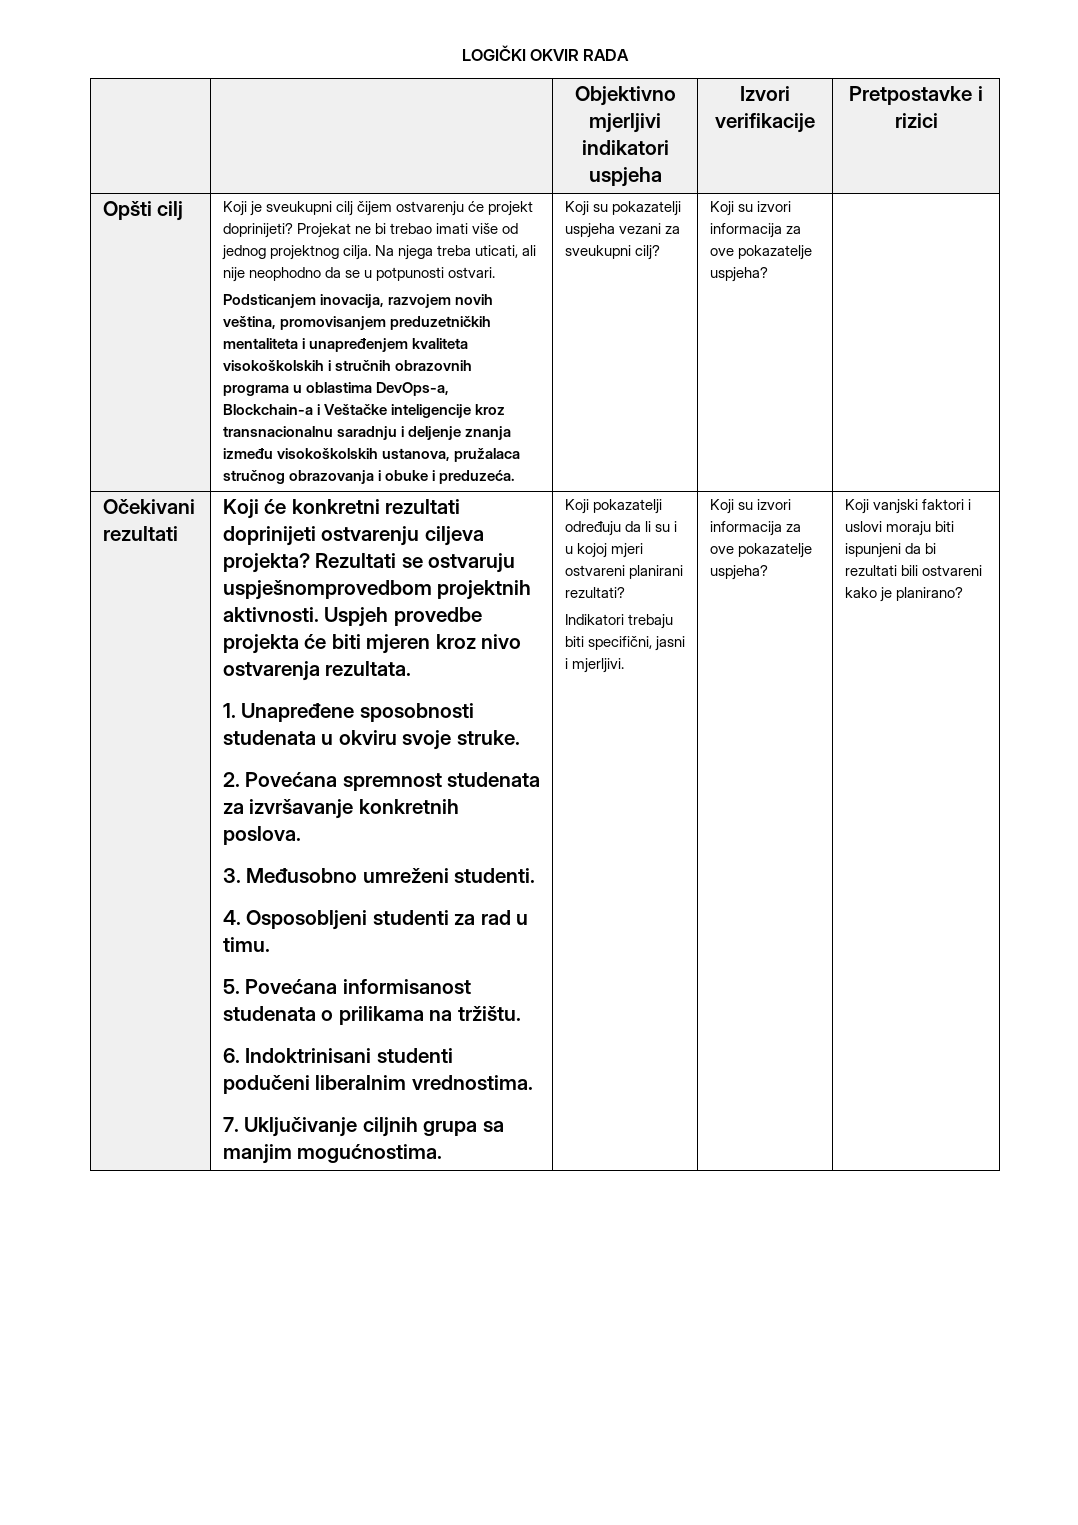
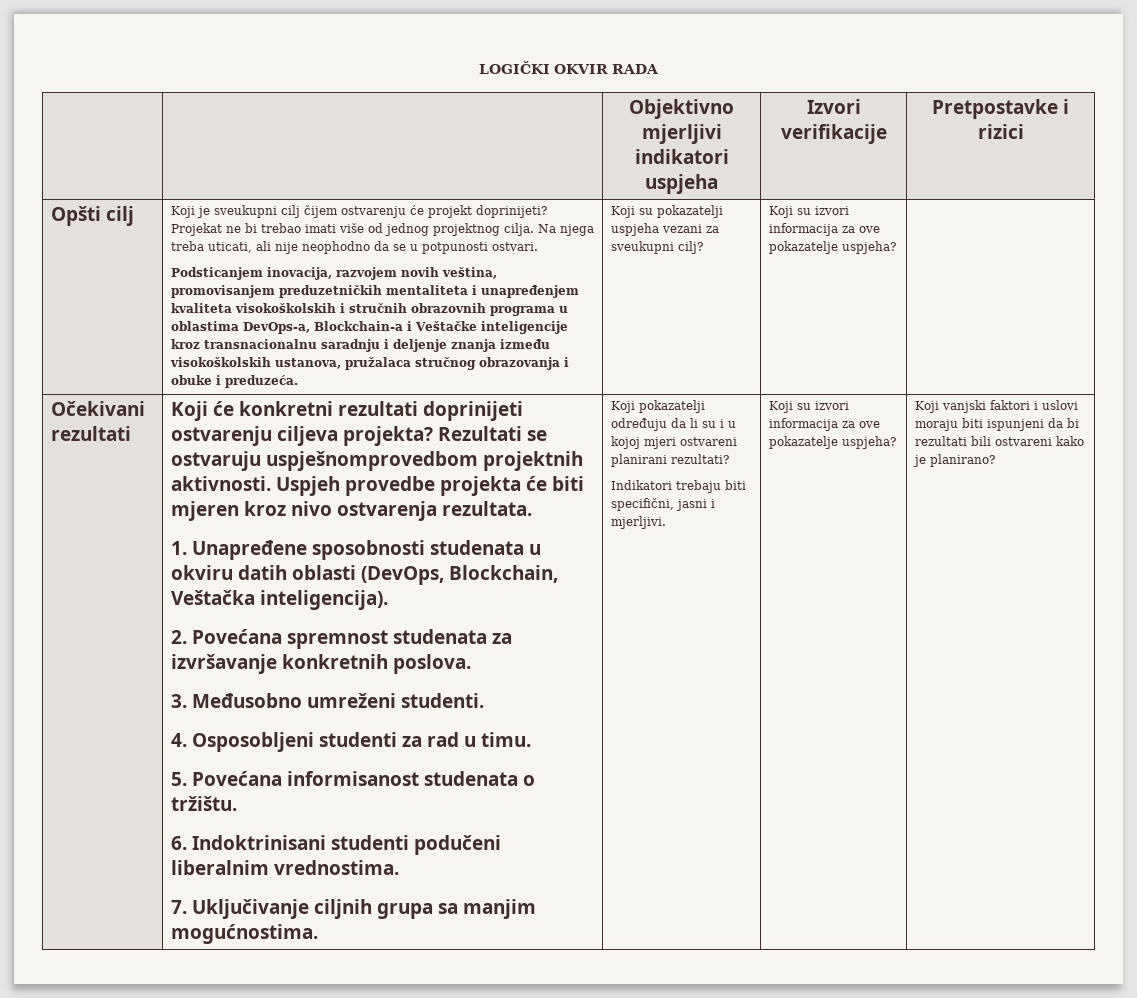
[402,730,520,750] svoje struke. -> [237,565,559,585] [170,590,388,610] datih oblasti (DevOps, Blockchain, Veštačka inteligencija).
[338,1006,453,1025] prilikama na -> (536, 780) none

